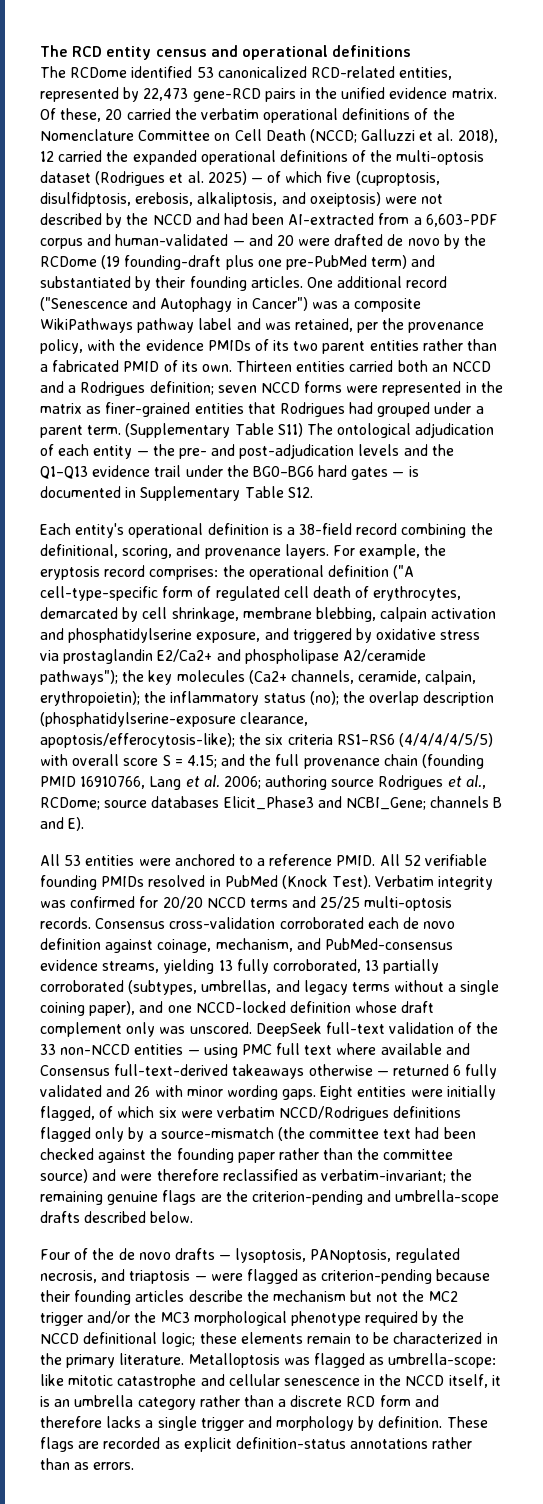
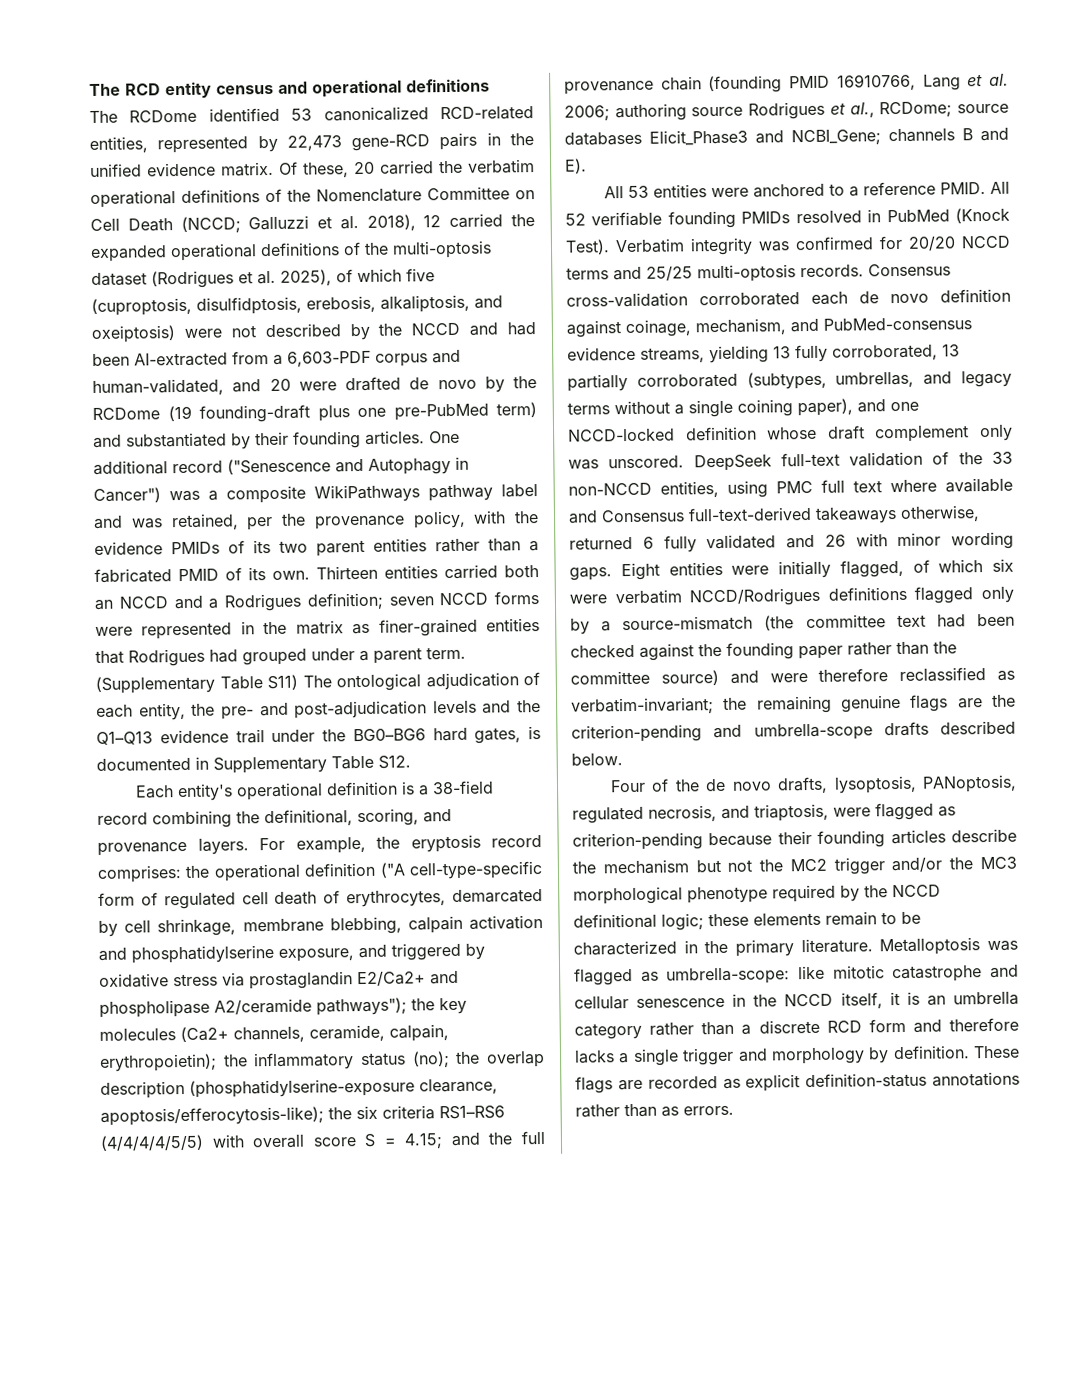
[207,171,263,185] 2025) — -> [280,269,332,286] 2025),
[115,234,245,246] human-validated — -> [92,378,224,396] human-validated,
[93,445,149,459] entity — -> [138,702,186,721] entity,
[351,467,405,480] gates — -> [474,727,522,744] gates,
[134,1044,200,1055] entities — -> [660,481,719,498] entities,
[308,1064,389,1076] otherwise — -> [900,505,980,522] otherwise,
[174,1248,232,1260] drafts — -> [777,776,829,794] drafts,
[129,1270,207,1284] triaptosis — -> [754,803,829,822] triaptosis,

